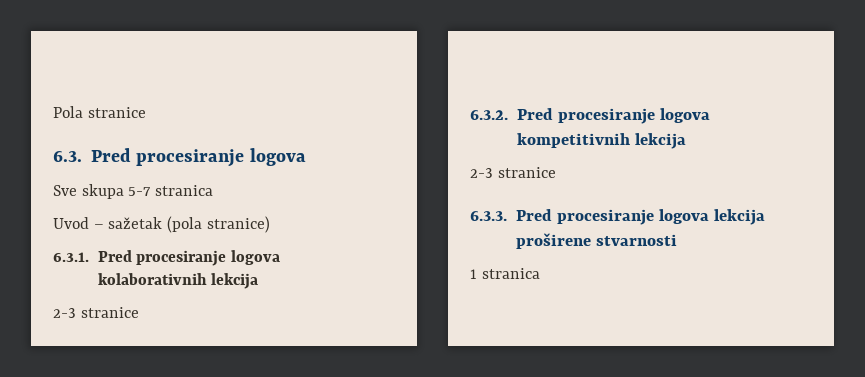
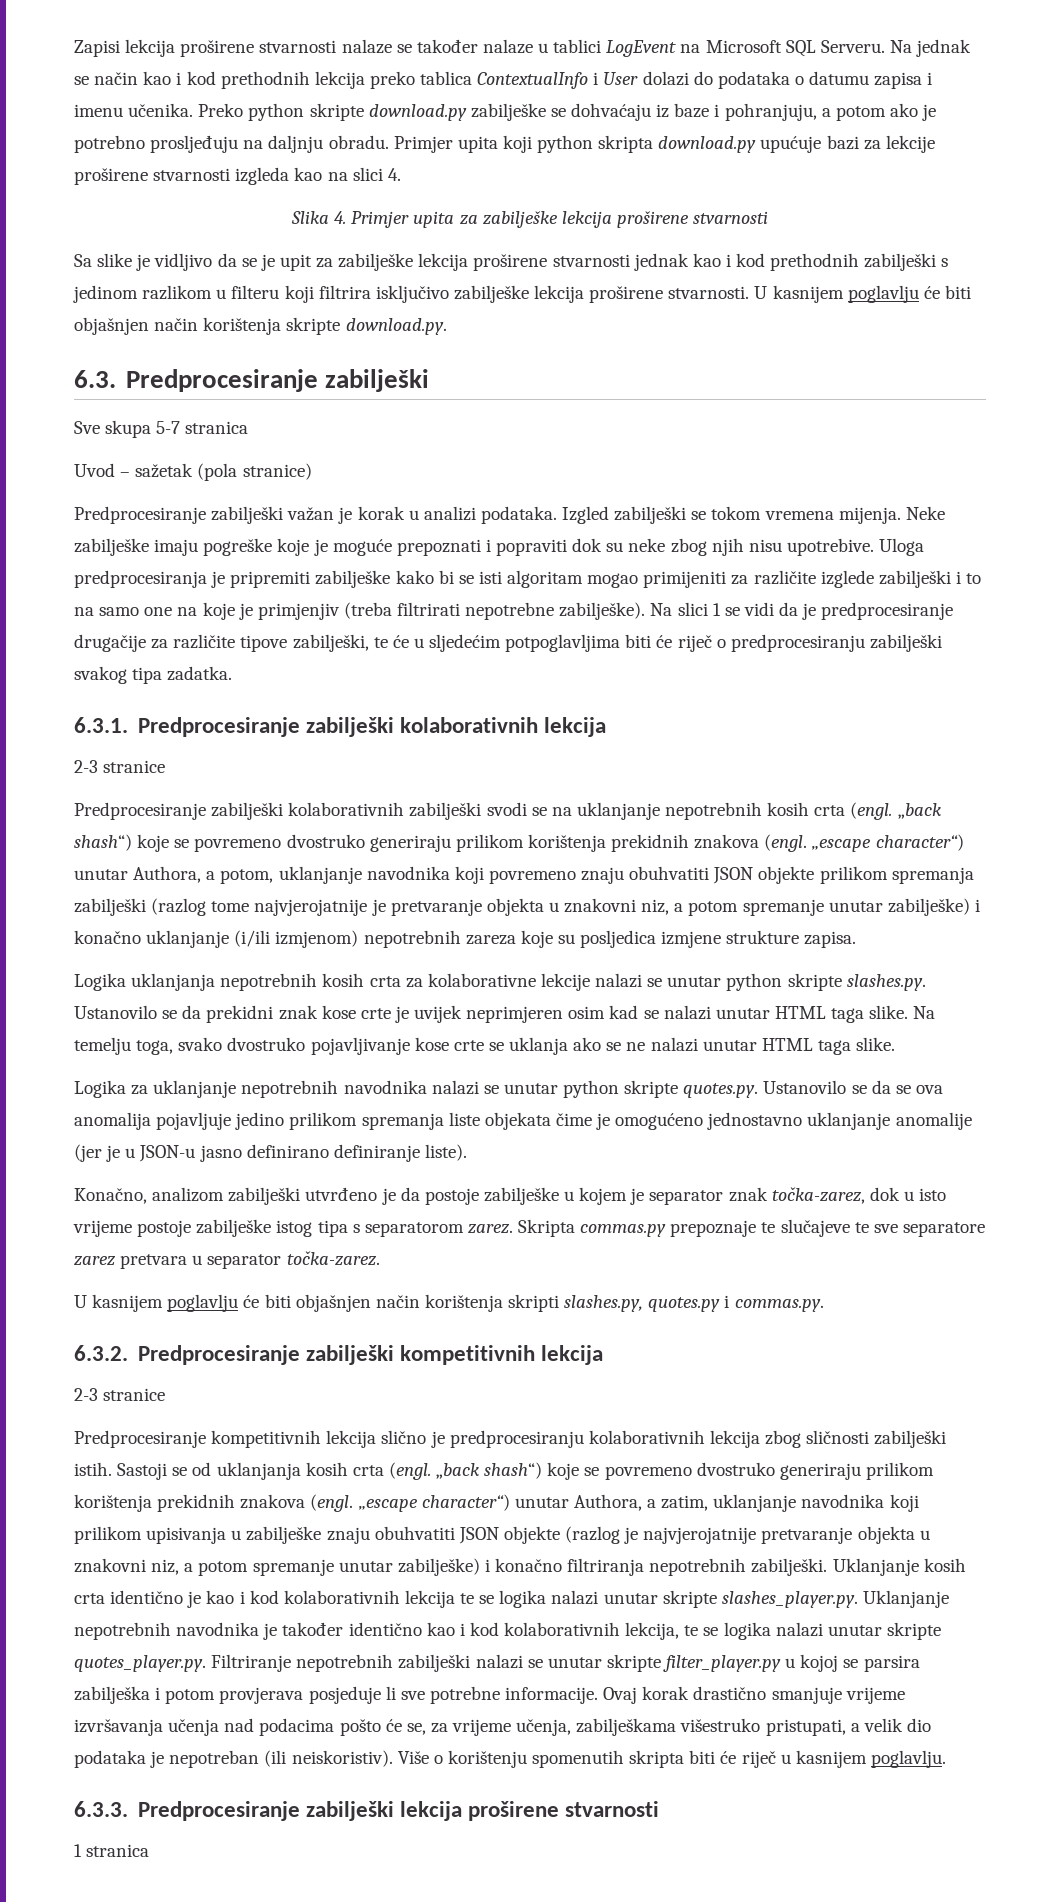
[53,106,146,118] [53,148,306,167] Pola stranice // 6.3. Pred procesiranje logova -> [74,39,972,57] [74,71,933,89] [74,103,937,121] [74,135,935,153] [74,167,401,185] [290,211,769,228] [74,253,949,271] [73,285,971,303] [74,317,447,335] [74,369,429,392] Zapisi lekcija proširene stvarnosti nalaze se također nalaze u tablici LogEvent na Microsoft SQL Serveru. Na jednak se način kao i kod prethodnih lekcija preko tablica ContextualInfo i User dolazi do podataka o datumu zapisa i imenu učenika. Preko python skripte download.py zabilješke se dohvaćaju iz baze i pohranjuju, a potom ako je potrebno prosljeđuju na daljnju obradu. Primjer upita koji python skripta download.py upućuje bazi za lekcije proširene stvarnosti izgleda kao na slici 4. // Slika 4. Primjer upita za zabilješke lekcija proširene stvarnosti // Sa slike je vidljivo da se je upit za zabilješke lekcija proširene stvarnosti jednak kao i kod prethodnih zabilješki s jedinom razlikom u filteru koji filtrira isključivo zabilješke lekcija proširene stvarnosti. U kasnijem poglavlju će biti objašnjen način korištenja skripte download.py. // 6.3. Predprocesiranje zabilješki
[53,250,281,266] [97,273,259,289] [53,307,139,318] [470,108,711,124] [516,133,686,149] [470,167,556,178] [470,209,710,225] 6.3.1. Pred procesiranje logova kolaborativnih lekcija // 2-3 stranice // 6.3.2. Pred procesiranje logova kompetitivnih lekcija // 2-3 stranice // 6.3.3. Pred procesiranje logova -> [74,506,945,524] [74,538,925,556] [74,570,982,588] [74,602,954,620] [74,634,942,652] [74,666,233,684] [74,717,607,737] [74,760,166,773] [74,802,942,820] [74,834,964,852] [74,866,974,884] [74,898,980,916] [74,930,857,948] [74,973,926,991] [74,1005,936,1023] [74,1037,896,1055] [74,1080,943,1098] [74,1112,972,1130] [74,1144,467,1162] [74,1187,947,1205] [73,1219,985,1237] [74,1251,380,1269] [74,1294,824,1312] [74,1345,604,1365] [74,1388,166,1401] [74,1430,947,1448] [74,1462,934,1480] [74,1494,919,1512] [74,1526,930,1544] [74,1558,966,1576] [74,1590,949,1608] [74,1622,941,1640] [74,1654,920,1672] [74,1686,905,1704] [74,1718,931,1736] [74,1750,946,1768] [74,1801,394,1821] Predprocesiranje zabilješki važan je korak u analizi podataka. Izgled zabilješki se tokom vremena mijenja. Neke zabilješke imaju pogreške koje je moguće prepoznati i popraviti dok su neke zbog njih nisu upotrebive. Uloga predprocesiranja je pripremiti zabilješke kako bi se isti algoritam mogao primijeniti za različite izglede zabilješki i to na samo one na koje je primjenjiv (treba filtrirati nepotrebne zabilješke). Na slici 1 se vidi da je predprocesiranje drugačije za različite tipove zabilješki, te će u sljedećim potpoglavljima biti će riječ o predprocesiranju zabilješki svakog tipa zadatka. // 6.3.1. Predprocesiranje zabilješki kolaborativnih lekcija // 2-3 stranice // Predprocesiranje zabilješki kolaborativnih zabilješki svodi se na uklanjanje nepotrebnih kosih crta (engl. „back shash“) koje se povremeno dvostruko generiraju prilikom korištenja prekidnih znakova (engl. „escape character“) unutar Authora, a potom, uklanjanje navodnika koji povremeno znaju obuhvatiti JSON objekte prilikom spremanja zabilješki (razlog tome najvjerojatnije je pretvaranje objekta u znakovni niz, a potom spremanje unutar zabilješke) i konačno uklanjanje (i/ili izmjenom) nepotrebnih zareza koje su posljedica izmjene strukture zapisa. // Logika uklanjanja nepotrebnih kosih crta za kolaborativne lekcije nalazi se unutar python skripte slashes.py. Ustanovilo se da prekidni znak kose crte je uvijek neprimjeren osim kad se nalazi unutar HTML taga slike. Na temelju toga, svako dvostruko pojavljivanje kose crte se uklanja ako se ne nalazi unutar HTML taga slike. // Logika za uklanjanje nepotrebnih navodnika nalazi se unutar python skripte quotes.py. Ustanovilo se da se ova anomalija pojavljuje jedino prilikom spremanja liste objekata čime je omogućeno jednostavno uklanjanje anomalije (jer je u JSON-u jasno definirano definiranje liste). // Konačno, analizom zabilješki utvrđeno je da postoje zabilješke u kojem je separator znak točka-zarez, dok u isto vrijeme postoje zabilješke istog tipa s separatorom zarez. Skripta commas.py prepoznaje te slučajeve te sve separatore zarez pretvara u separator točka-zarez. // U kasnijem poglavlju će biti objašnjen način korištenja skripti slashes.py, quotes.py i commas.py. // 6.3.2. Predprocesiranje zabilješki kompetitivnih lekcija // 2-3 stranice // Predprocesiranje kompetitivnih lekcija slično je predprocesiranju kolaborativnih lekcija zbog sličnosti zabilješki istih. Sastoji se od uklanjanja kosih crta (engl. „back shash“) koje se povremeno dvostruko generiraju prilikom korištenja prekidnih znakova (engl. „escape character“) unutar Authora, a zatim, uklanjanje navodnika koji prilikom upisivanja u zabilješke znaju obuhvatiti JSON objekte (razlog je najvjerojatnije pretvaranje objekta u znakovni niz, a potom spremanje unutar zabilješke) i konačno filtriranja nepotrebnih zabilješki. Uklanjanje kosih crta identično je kao i kod kolaborativnih lekcija te se logika nalazi unutar skripte slashes_player.py. Uklanjanje nepotrebnih navodnika je također identično kao i kod kolaborativnih lekcija, te se logika nalazi unutar skripte quotes_player.py. Filtriranje nepotrebnih zabilješki nalazi se unutar skripte filter_player.py u kojoj se parsira zabilješka i potom provjerava posjeduje li sve potrebne informacije. Ovaj korak drastično smanjuje vrijeme izvršavanja učenja nad podacima pošto će se, za vrijeme učenja, zabilješkama višestruko pristupati, a velik dio podataka je nepotreban (ili neiskoristiv). Više o korištenju spomenutih skripta biti će riječ u kasnijem poglavlju. // 6.3.3. Predprocesiranje zabilješki

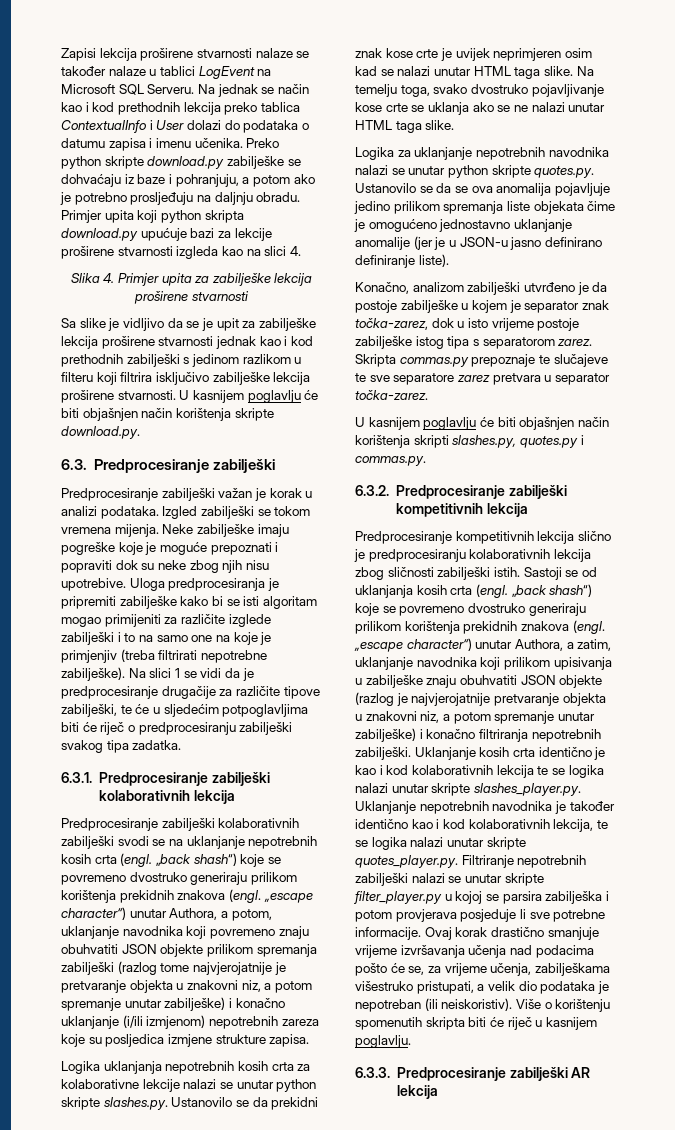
[74,420,249,438] [74,463,312,481] // Sve skupa 5-7 stranica // Uvod – sažetak (pola stranice) -> (275, 466) none
[74,760,166,773] // 2-3 stranice -> (235, 797) none
[74,1388,166,1401] // 2-3 stranice -> (528, 510) none
[399,1801,660,1821] [74,1844,150,1857] lekcija proširene stvarnosti // 1 stranica -> [571,1067,591,1078] [396,1085,438,1099] AR lekcija

